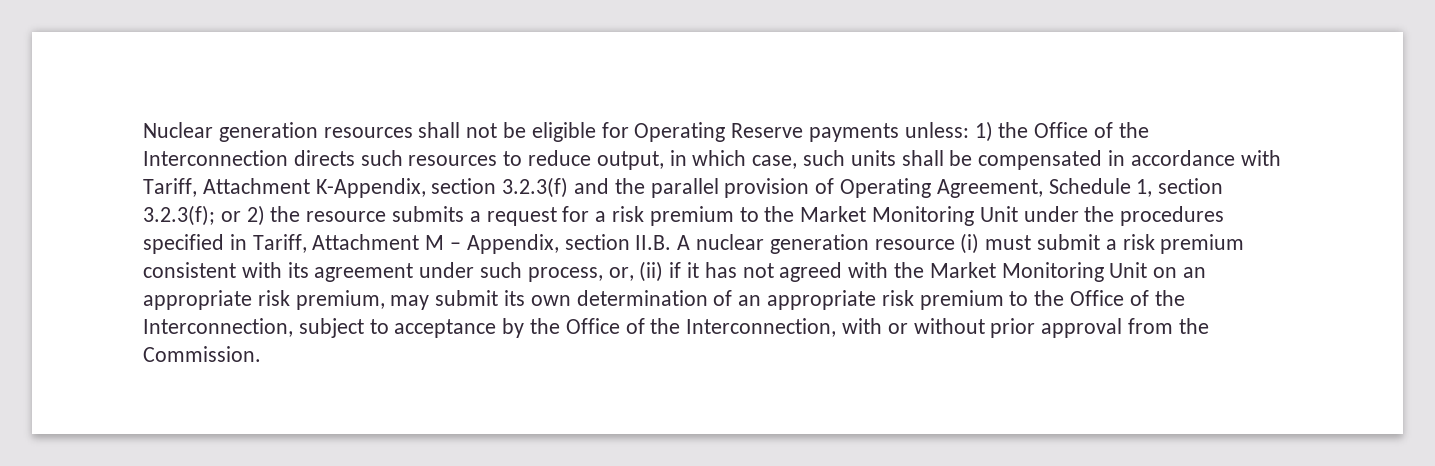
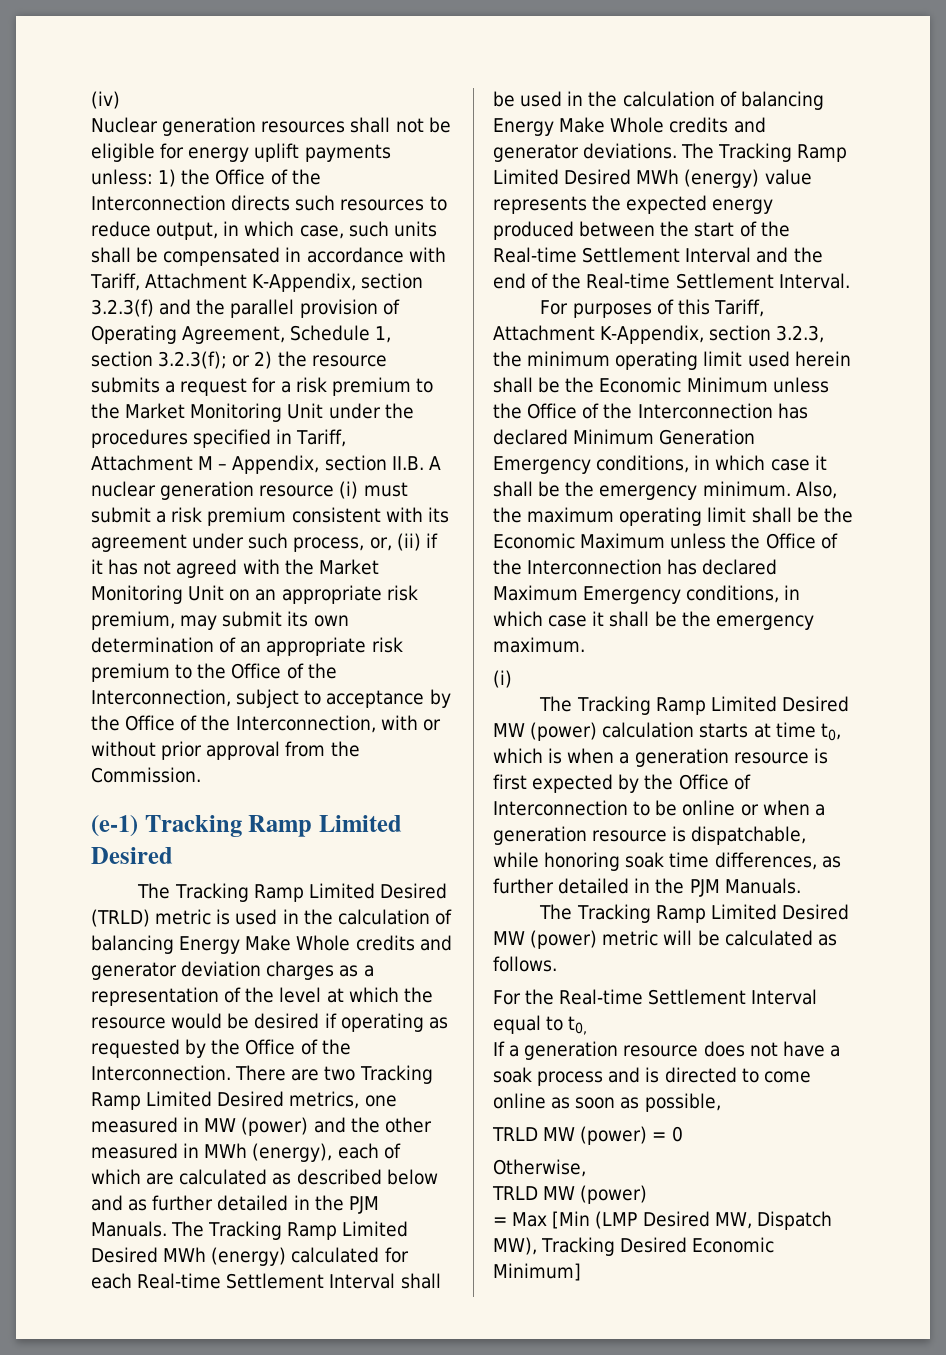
(143, 130) none -> [91,91,120,109] (iv) //
[634,122,804,142] Operating Reserve -> [188,143,300,162] energy uplift
(261, 354) none -> [91,815,402,837] [91,847,173,864] [137,883,447,902] [91,909,452,927] [91,935,452,954] [91,961,374,980] [91,987,433,1006] [91,1013,448,1032] [91,1039,351,1058] [91,1065,434,1084] [91,1091,397,1110] [91,1117,432,1136] [91,1143,401,1162] [91,1169,438,1185] [91,1195,379,1214] [91,1221,409,1240] [91,1247,409,1266] [91,1273,441,1289] [493,91,824,110] [493,117,766,136] [493,143,848,162] [493,169,812,188] [493,195,774,214] [493,221,790,240] [493,247,823,263] [493,273,850,289] [540,299,764,318] [493,325,825,344] [493,351,851,370] [493,377,829,393] [493,403,808,419] [493,429,756,445] [493,455,827,474] [493,481,837,500] [493,507,853,526] [493,533,838,549] [493,559,778,575] [493,585,801,604] [493,611,814,630] [493,637,585,653] [493,670,512,688] [539,696,849,715] [493,722,841,741] [493,748,828,767] [493,774,751,793] [493,800,825,816] [493,826,807,845] [493,852,841,871] [493,878,801,897] [539,904,849,923] [493,930,837,949] [493,956,557,972] [493,989,818,1005] [493,1015,588,1035] [493,1041,840,1060] [493,1067,811,1086] [493,1093,721,1112] [492,1126,683,1145] [493,1159,586,1177] [492,1185,648,1204] [493,1211,832,1230] [493,1237,775,1256] [493,1263,581,1281] // (e-1) Tracking Ramp Limited Desired // The Tracking Ramp Limited Desired (TRLD) metric is used in the calculation of balancing Energy Make Whole credits and generator deviation charges as a representation of the level at which the resource would be desired if operating as requested by the Office of the Interconnection. There are two Tracking Ramp Limited Desired metrics, one measured in MW (power) and the other measured in MWh (energy), each of which are calculated as described below and as further detailed in the PJM Manuals. The Tracking Ramp Limited Desired MWh (energy) calculated for each Real-time Settlement Interval shall be used in the calculation of balancing Energy Make Whole credits and generator deviations. The Tracking Ramp Limited Desired MWh (energy) value represents the expected energy produced between the start of the Real-time Settlement Interval and the end of the Real-time Settlement Interval. // For purposes of this Tariff, Attachment K-Appendix, section 3.2.3, the minimum operating limit used herein shall be the Economic Minimum unless the Office of the Interconnection has declared Minimum Generation Emergency conditions, in which case it shall be the emergency minimum. Also, the maximum operating limit shall be the Economic Maximum unless the Office of the Interconnection has declared Maximum Emergency conditions, in which case it shall be the emergency maximum. // (i) // The Tracking Ramp Limited Desired MW (power) calculation starts at time t0, which is when a generation resource is first expected by the Office of Interconnection to be online or when a generation resource is dispatchable, while honoring soak time differences, as further detailed in the PJM Manuals. // The Tracking Ramp Limited Desired MW (power) metric will be calculated as follows. // For the Real-time Settlement Interval equal to t0, // If a generation resource does not have a soak process and is directed to come online as soon as possible, // TRLD MW (power) = 0 // Otherwise, // TRLD MW (power) // = Max [Min (LMP Desired MW, Dispatch MW), Tracking Desired Economic Minimum]

